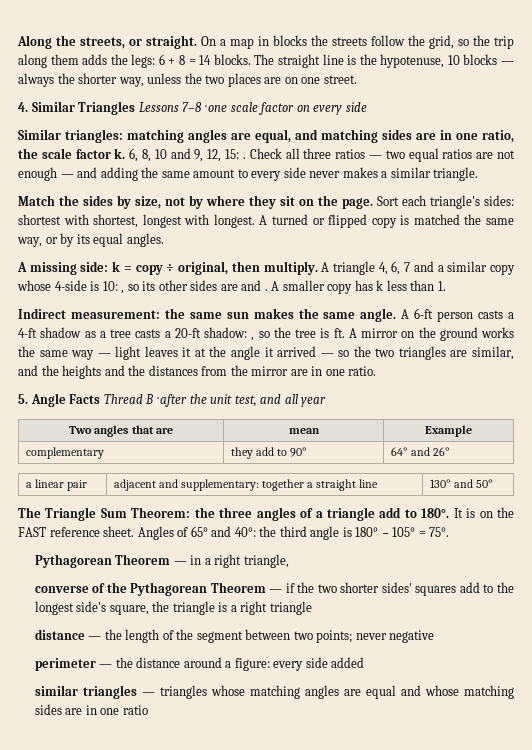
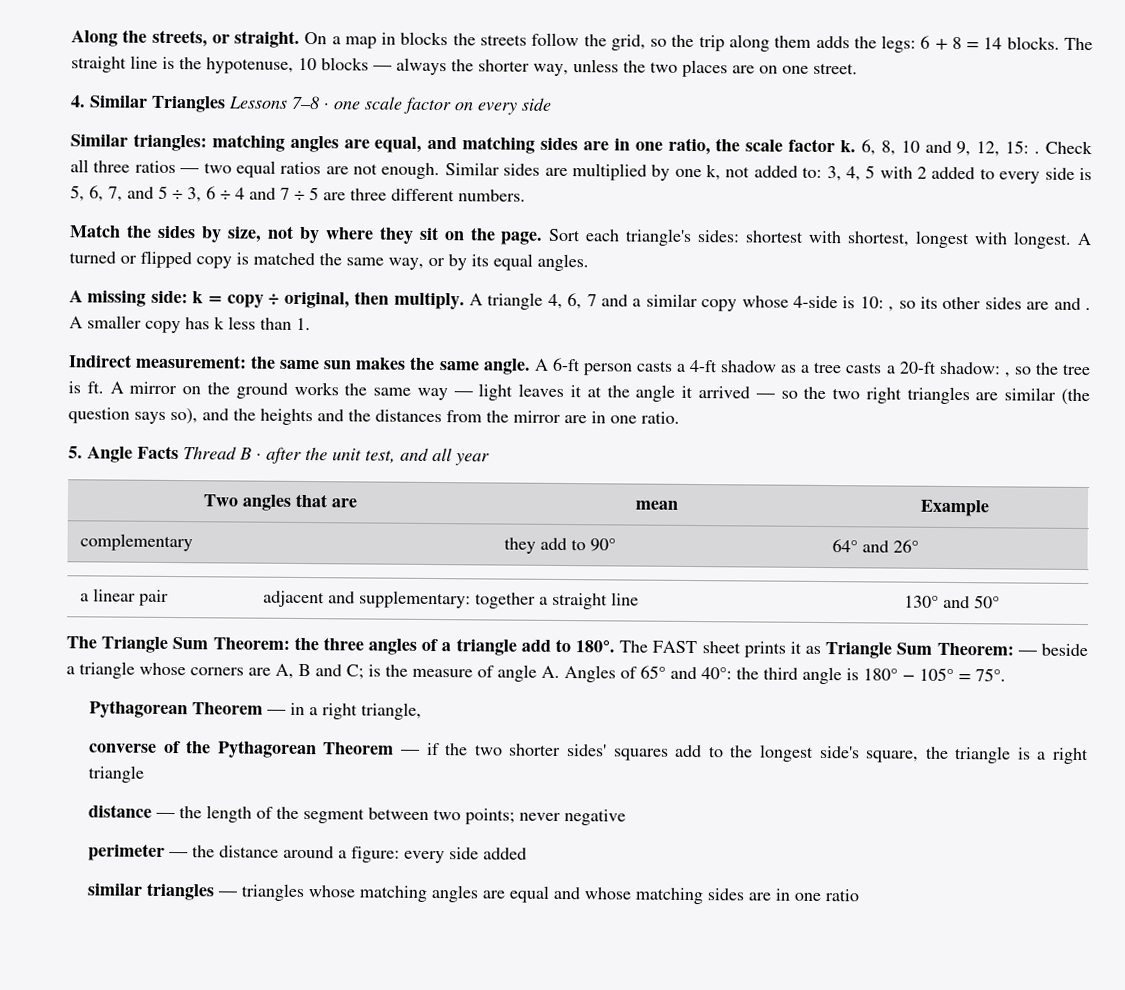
[18,167,479,181] enough — and adding the same amount to every side never makes a similar triangle. -> [381,162,1092,184] [70,185,526,203] enough. Similar sides are multiplied by one k, not added to: 3, 4, 5 with 2 added to every side is 5, 6, 7, and 5 ÷ 3, 6 ÷ 4 and 7 ÷ 5 are three different numbers.
(395, 352) none -> [865,387,902,404] right
[471,346,514,360] similar, -> [1004,387,1091,406] [68,407,198,425] similar (the question says so),
[453,507,514,518] [18,526,135,537] It is on the FAST reference sheet. -> [619,640,1088,659] [66,661,560,682] The FAST sheet prints it as Triangle Sum Theorem: — beside a triangle whose corners are A, B and C; is the measure of angle A.

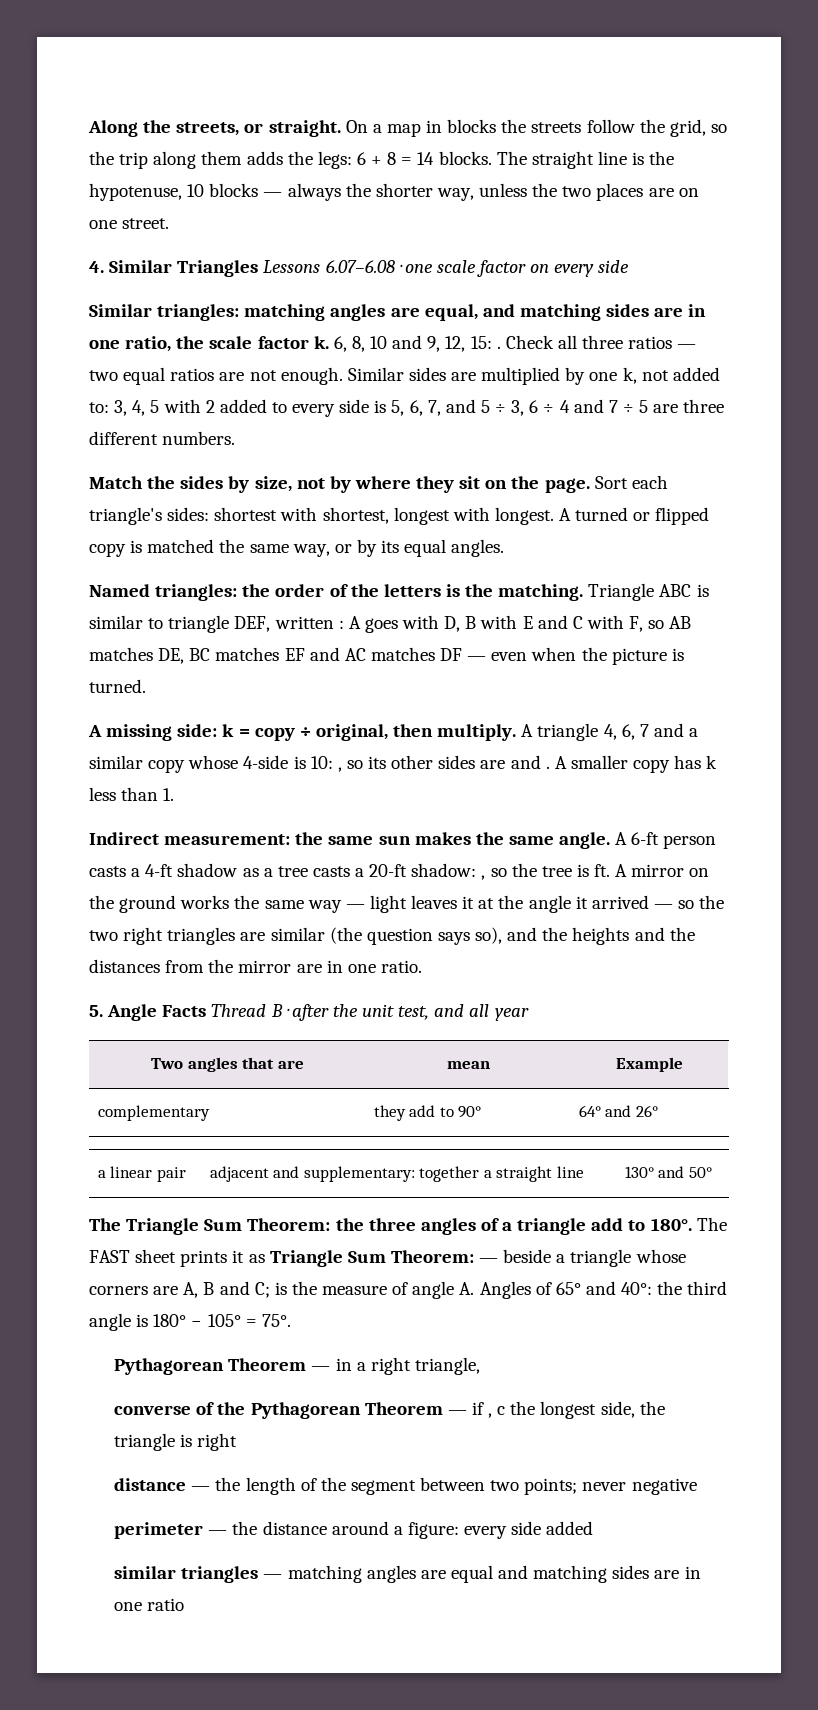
[291,95,320,110] 7–8 -> [325,260,395,273] 6.07–6.08
(589, 262) none -> [89,583,709,601] [89,615,692,633] [89,647,684,665] [89,679,146,693] // Named triangles: the order of the letters is the matching. Triangle ABC is similar to triangle DEF, written : A goes with D, B with E and C with F, so AB matches DE, BC matches EF and AC matches DF — even when the picture is turned.
[444,743,920,763] the two shorter sides' squares add to the longest side's square, -> [488,1401,635,1419] , c the longest side,
[1036,747,1089,765] [88,765,145,783] a right triangle -> [197,1433,238,1451] right
[241,883,356,902] triangles whose -> (283, 1576) none
[584,887,632,900] whose -> (529, 1572) none

